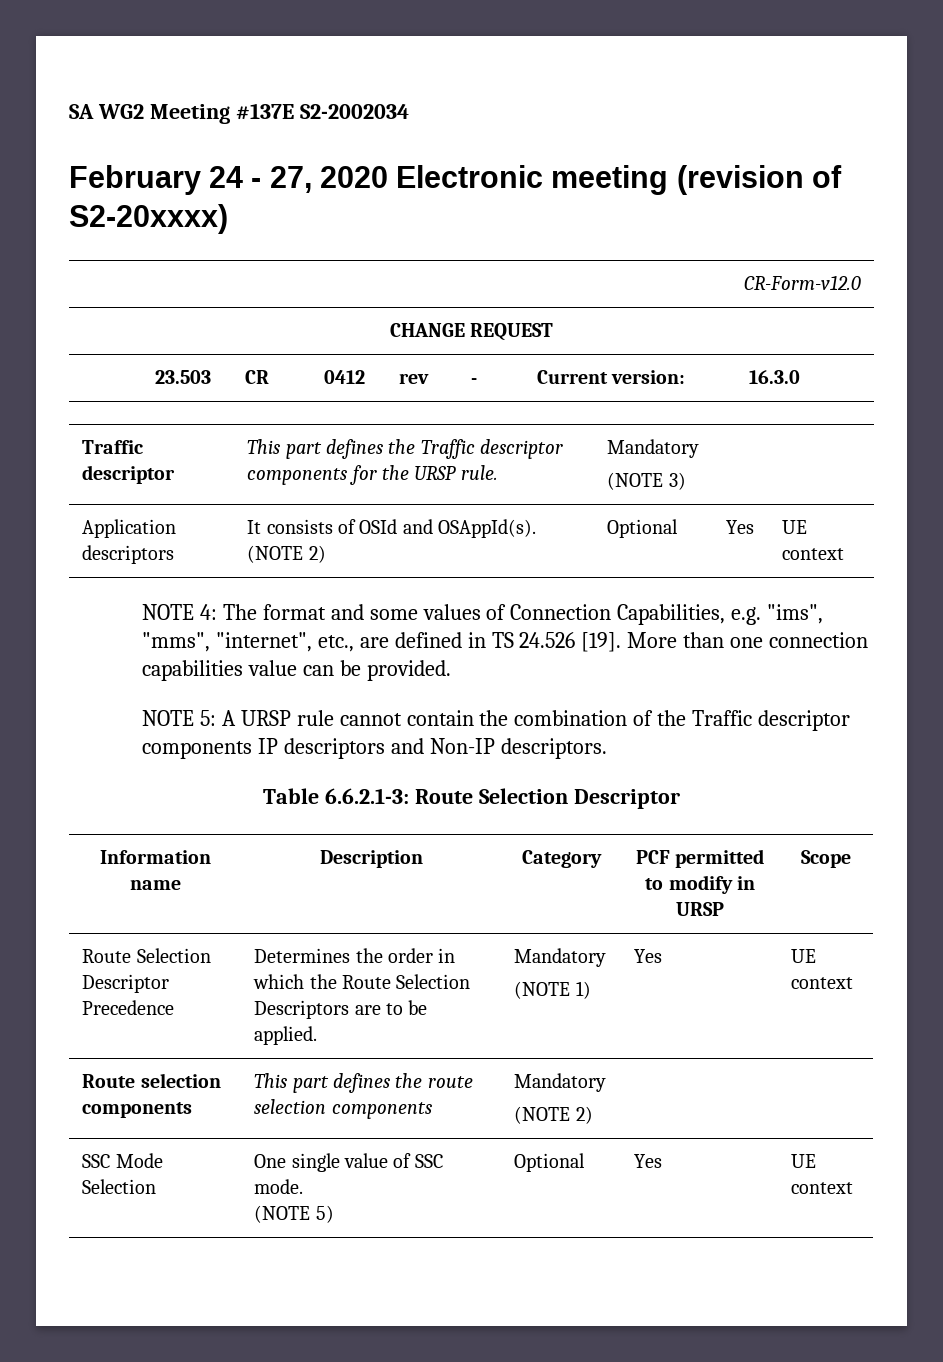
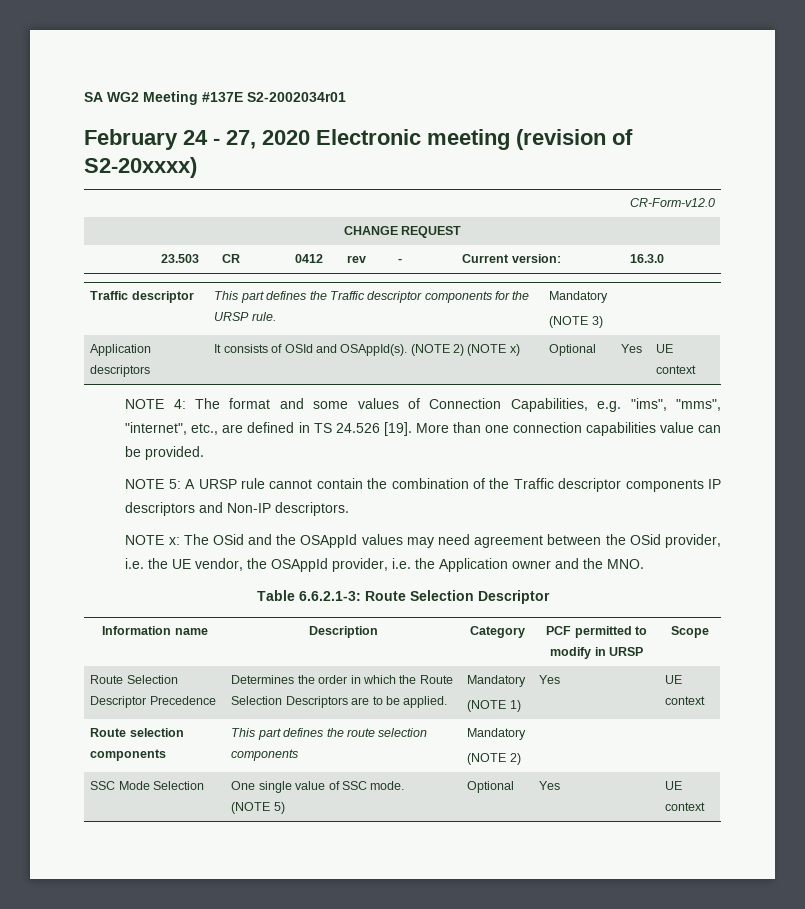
[299,104,409,119] S2-2002034 -> [247,92,346,102] S2-2002034r01
(326, 554) none -> [467,344,520,356] (NOTE x)
(607, 748) none -> [125,534,721,548] [125,558,645,572] // NOTE x: The OSid and the OSAppId values may need agreement between the OSid provider, i.e. the UE vendor, the OSAppId provider, i.e. the Application owner and the MNO.

